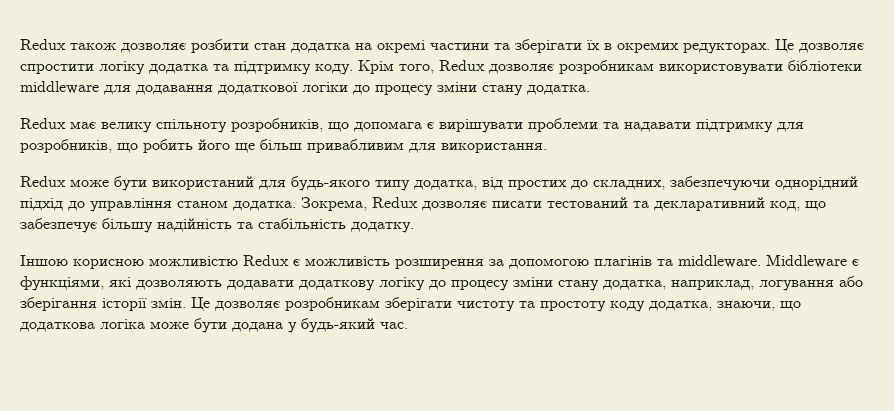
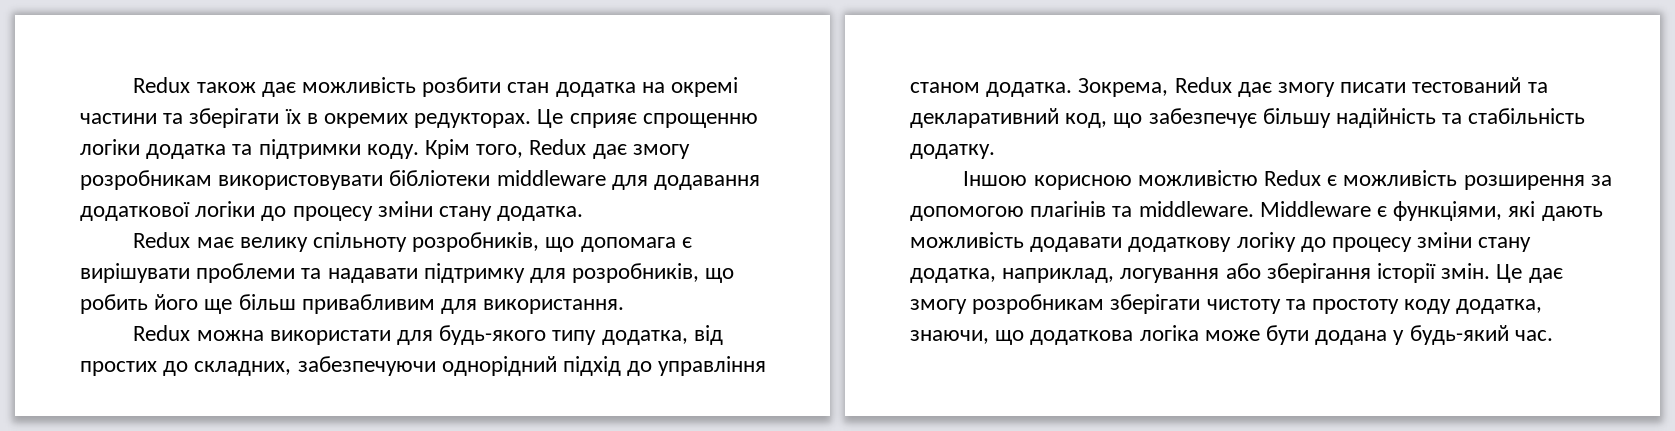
[121,43,186,53] дозволяє -> [261,77,416,97] дає можливість
[799,43,864,53] [20,61,145,75] дозволяє спростити логіку -> [569,113,758,128] [80,139,140,155] сприяє спрощенню логіки
[234,61,311,75] підтримку -> [258,139,361,159] підтримки
[489,64,554,74] дозволяє -> [592,144,690,159] дає змогу
[70,176,254,191] може бути використаний -> [196,330,391,345] можна використати
[422,201,487,211] дозволяє -> [1237,82,1336,97] дає змогу
[136,280,222,290] дозволяють -> [1541,206,1603,221] [910,232,1024,248] дають можливість
[215,301,280,311] дозволяє -> [1528,268,1563,283] [910,299,967,314] дає змогу

